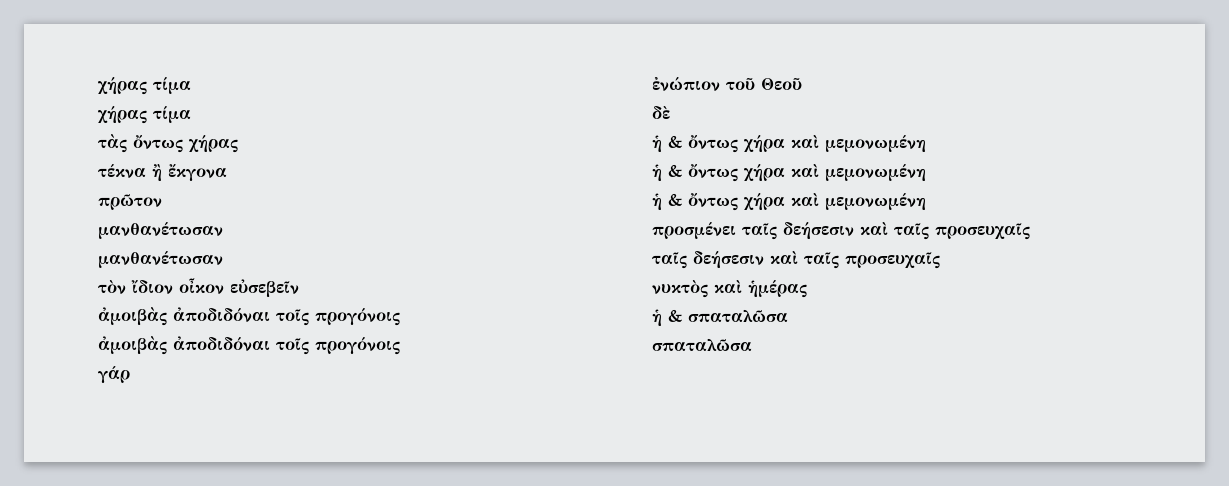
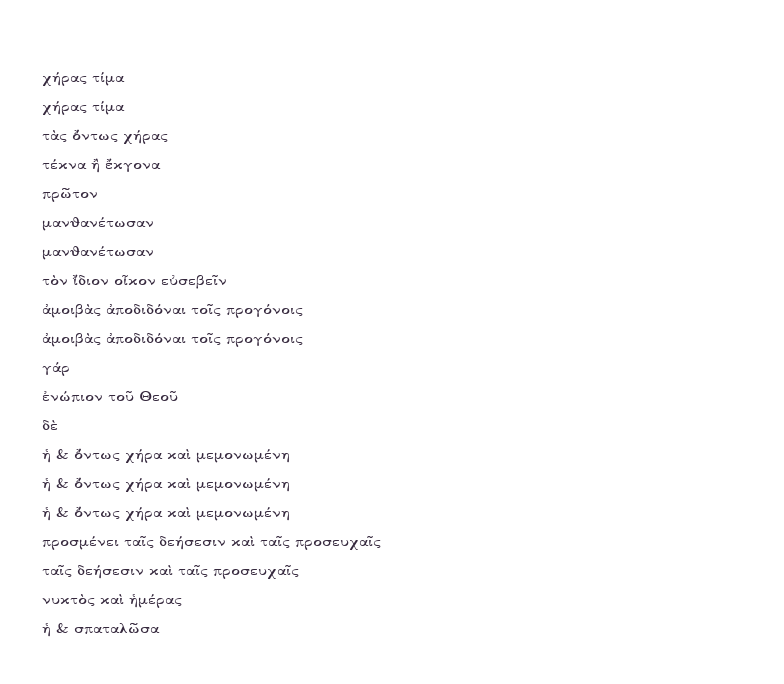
[652,338,752,351] // σπαταλῶσα -> (160, 628) none

